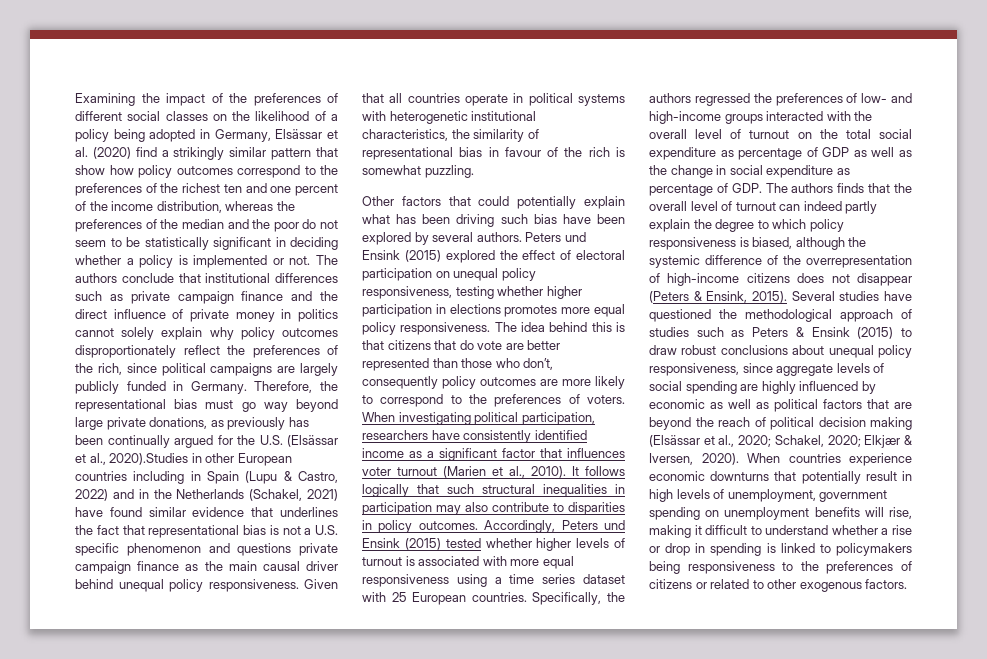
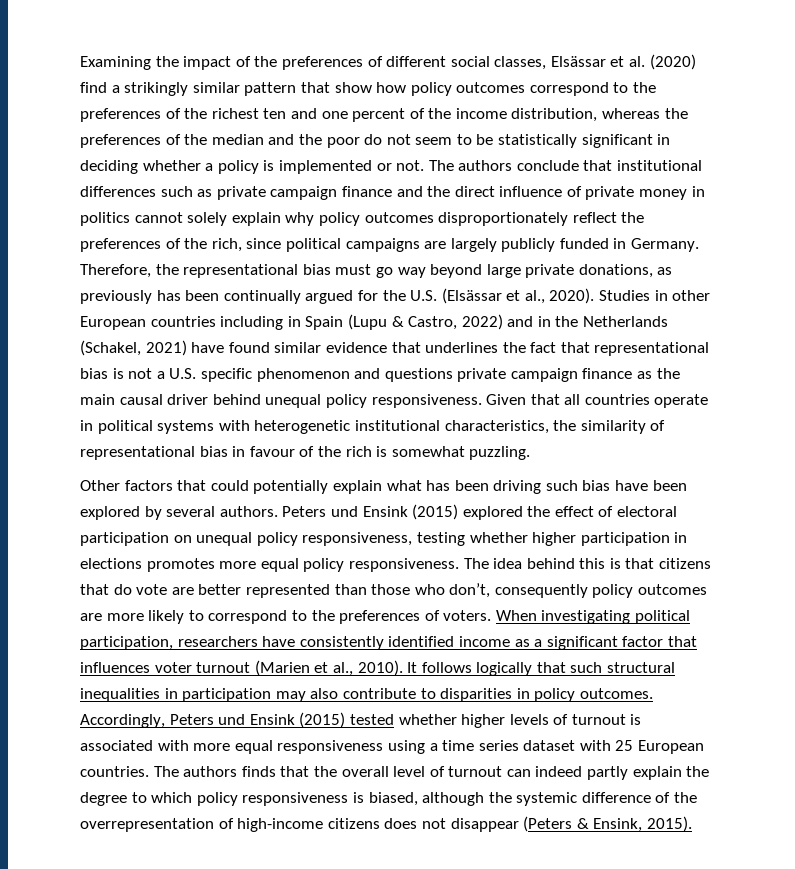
[165,111,338,121] [75,129,271,142] classes on the likelihood of a policy being adopted in Germany, -> [494,56,547,70] classes,
[109,453,189,465] 2020).Studies -> [549,288,651,304] 2020). Studies
[532,592,625,605] [649,93,912,106] [649,111,873,124] [649,129,912,139] [649,147,912,160] [649,165,850,178] [649,183,762,196] Specifically, the authors regressed the preferences of low- and high-income groups interacted with the overall level of turnout on the total social expenditure as percentage of GDP as well as the change in social expenditure as percentage of GDP. -> (149, 771) none
[791,291,912,301] [649,309,912,322] [649,327,912,339] [649,345,912,358] [649,363,885,376] [649,381,876,394] [649,399,912,412] [649,417,912,430] [649,435,912,448] [649,453,912,466] [649,471,912,484] [649,489,888,502] [649,507,912,520] [649,525,912,538] [649,543,912,556] [649,561,912,574] [649,579,908,592] Several studies have questioned the methodological approach of studies such as Peters & Ensink (2015) to draw robust conclusions about unequal policy responsiveness, since aggregate levels of social spending are highly influenced by economic as well as political factors that are beyond the reach of political decision making (Elsässar et al., 2020; Schakel, 2020; Elkjær & Iversen, 2020). When countries experience economic downturns that potentially result in high levels of unemployment, government spending on unemployment benefits will rise, making it difficult to understand whether a rise or drop in spending is linked to policymakers being responsiveness to the preferences of citizens or related to other exogenous factors. -> (692, 824) none

